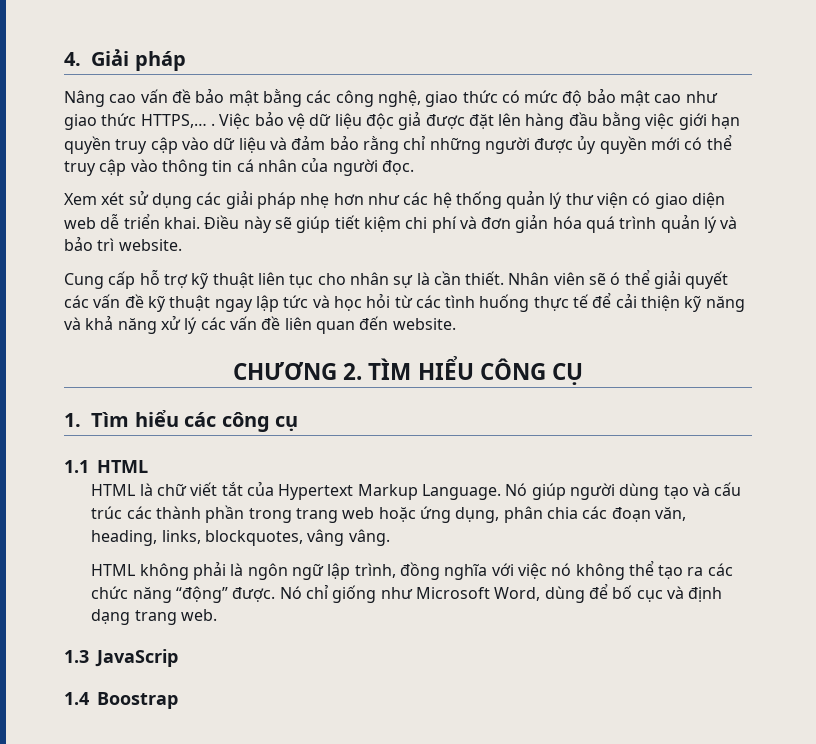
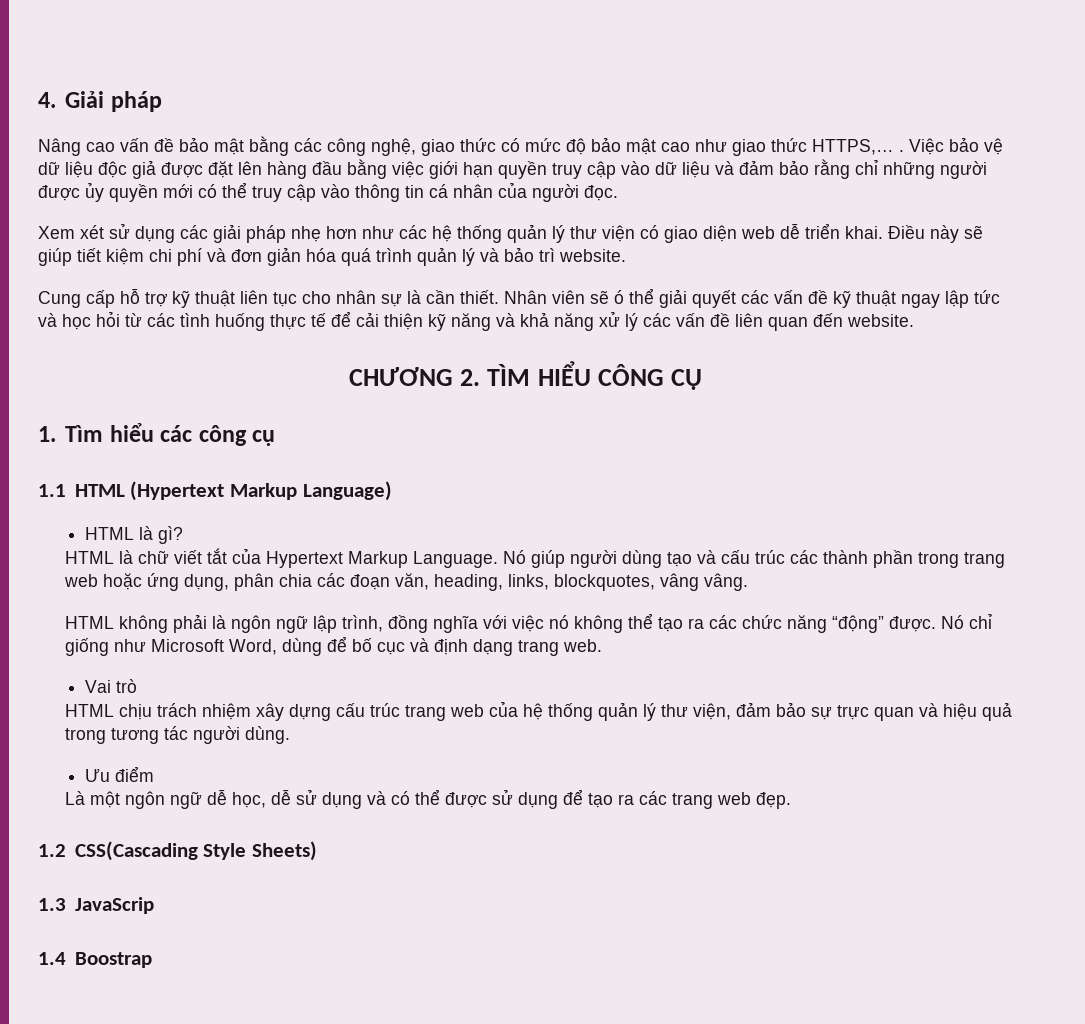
(148, 466) none -> [130,481,392,501] [84,526,183,544] (Hypertext Markup Language) // HTML là gì?
(217, 615) none -> [84,679,137,693] [65,701,1013,721] [65,726,291,744] [84,766,154,782] [65,789,792,809] [38,841,318,861] // Vai trò // HTML chịu trách nhiệm xây dựng cấu trúc trang web của hệ thống quản lý thư viện, đảm bảo sự trực quan và hiệu quả trong tương tác người dùng. // Ưu điểm // Là một ngôn ngữ dễ học, dễ sử dụng và có thể được sử dụng để tạo ra các trang web đẹp. // 1.2 CSS(Cascading Style Sheets)

